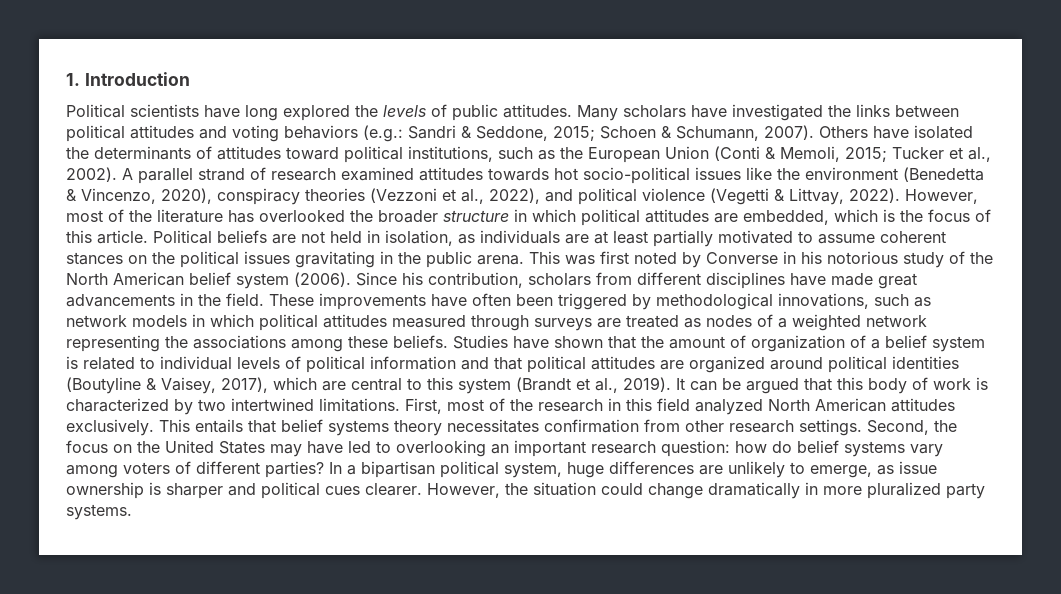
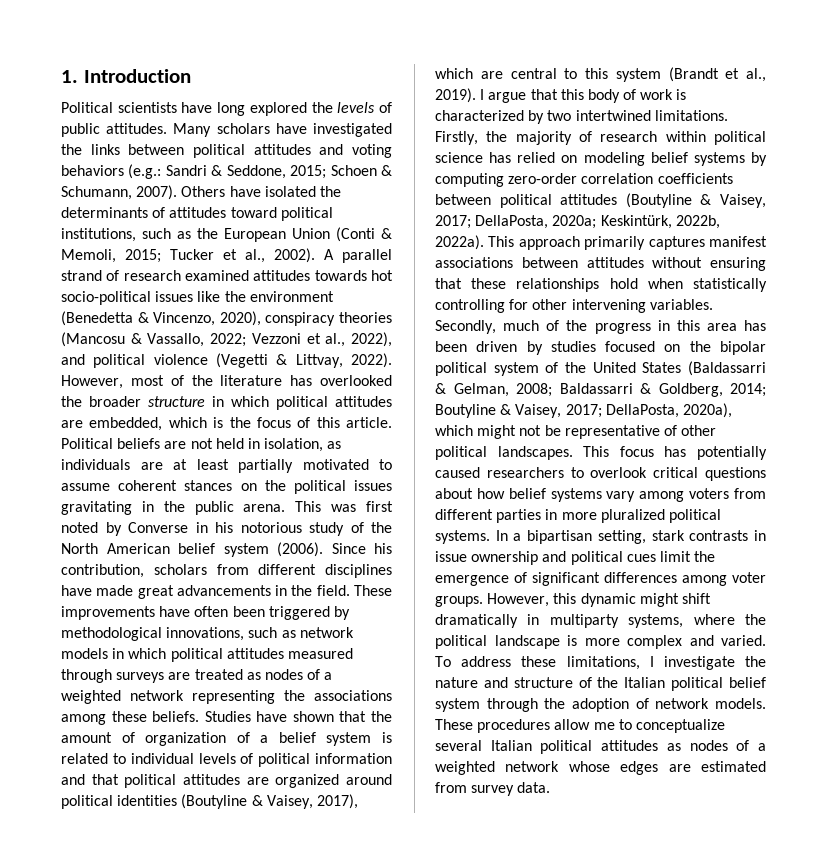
[370,188,437,203] (Vezzoni -> [61,332,301,347] (Mancosu & Vassallo, 2022; Vezzoni
[676,378,799,394] It can be argued -> [480,89,527,103] I argue
[405,398,603,414] First, most of the research -> [435,131,766,145] [435,152,767,166] [435,173,733,187] [435,193,766,208] [435,215,720,229] [435,235,767,250] [435,257,766,271] [435,278,767,292] [435,299,713,313] [435,320,651,334] Firstly, the majority of research within political science has relied on modeling belief systems by computing zero-order correlation coefficients between political attitudes (Boutyline & Vaisey, 2017; DellaPosta, 2020a; Keskintürk, 2022b, 2022a). This approach primarily captures manifest associations between attitudes without ensuring that these relationships hold when statistically controlling for other intervening variables. Secondly, much of the progress
[657,398,955,415] [66,419,957,436] [66,440,792,457] field analyzed North American attitudes exclusively. This entails that belief systems theory necessitates confirmation from other research settings. Second, the focus on the United States may have led to overlooking an important research question: how do -> [706,320,766,331] [435,341,766,355] [435,361,766,376] [435,383,766,397] [435,403,732,418] [435,425,717,439] [435,446,767,460] [435,467,766,481] [435,488,505,499] area has been driven by studies focused on the bipolar political system of the United States (Baldassarri & Gelman, 2008; Baldassarri & Goldberg, 2014; Boutyline & Vaisey, 2017; DellaPosta, 2020a), which might not be representative of other political landscapes. This focus has potentially caused researchers to overlook critical questions about how
[175,461,937,478] [66,482,985,499] [66,504,132,520] of different parties? In a bipartisan political system, huge differences are unlikely to emerge, as issue ownership is sharper and political cues clearer. However, the situation could change dramatically in more pluralized party systems. -> [734,488,766,499] [435,509,721,523] [435,530,766,544] [435,551,716,565] [435,572,766,586] [435,593,711,607] [435,614,766,628] [435,635,766,649] [435,656,766,670] [435,677,766,691] [435,698,766,712] [435,719,725,733] [435,740,766,754] [435,761,766,775] [435,782,551,796] from different parties in more pluralized political systems. In a bipartisan setting, stark contrasts in issue ownership and political cues limit the emergence of significant differences among voter groups. However, this dynamic might shift dramatically in multiparty systems, where the political landscape is more complex and varied. To address these limitations, I investigate the nature and structure of the Italian political belief system through the adoption of network models. These procedures allow me to conceptualize several Italian political attitudes as nodes of a weighted network whose edges are estimated from survey data.

